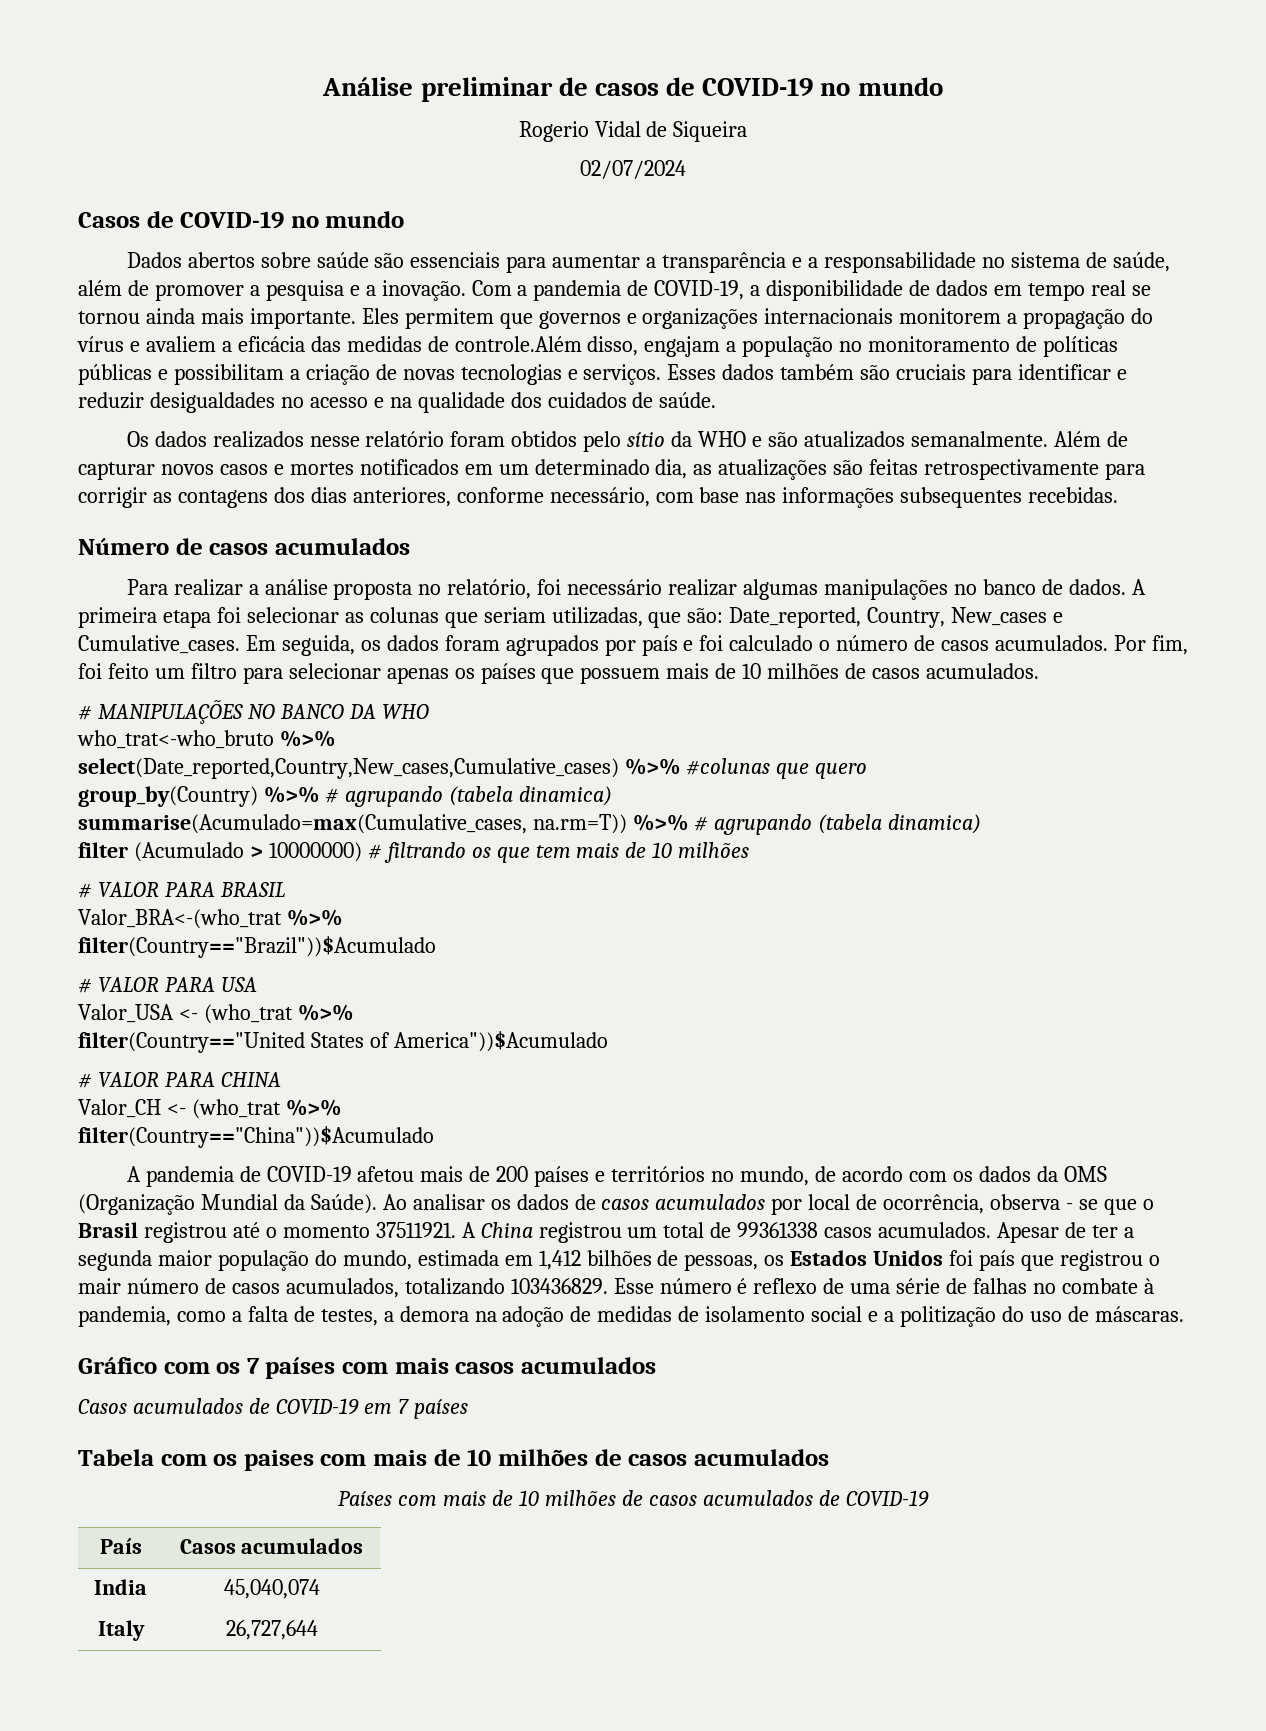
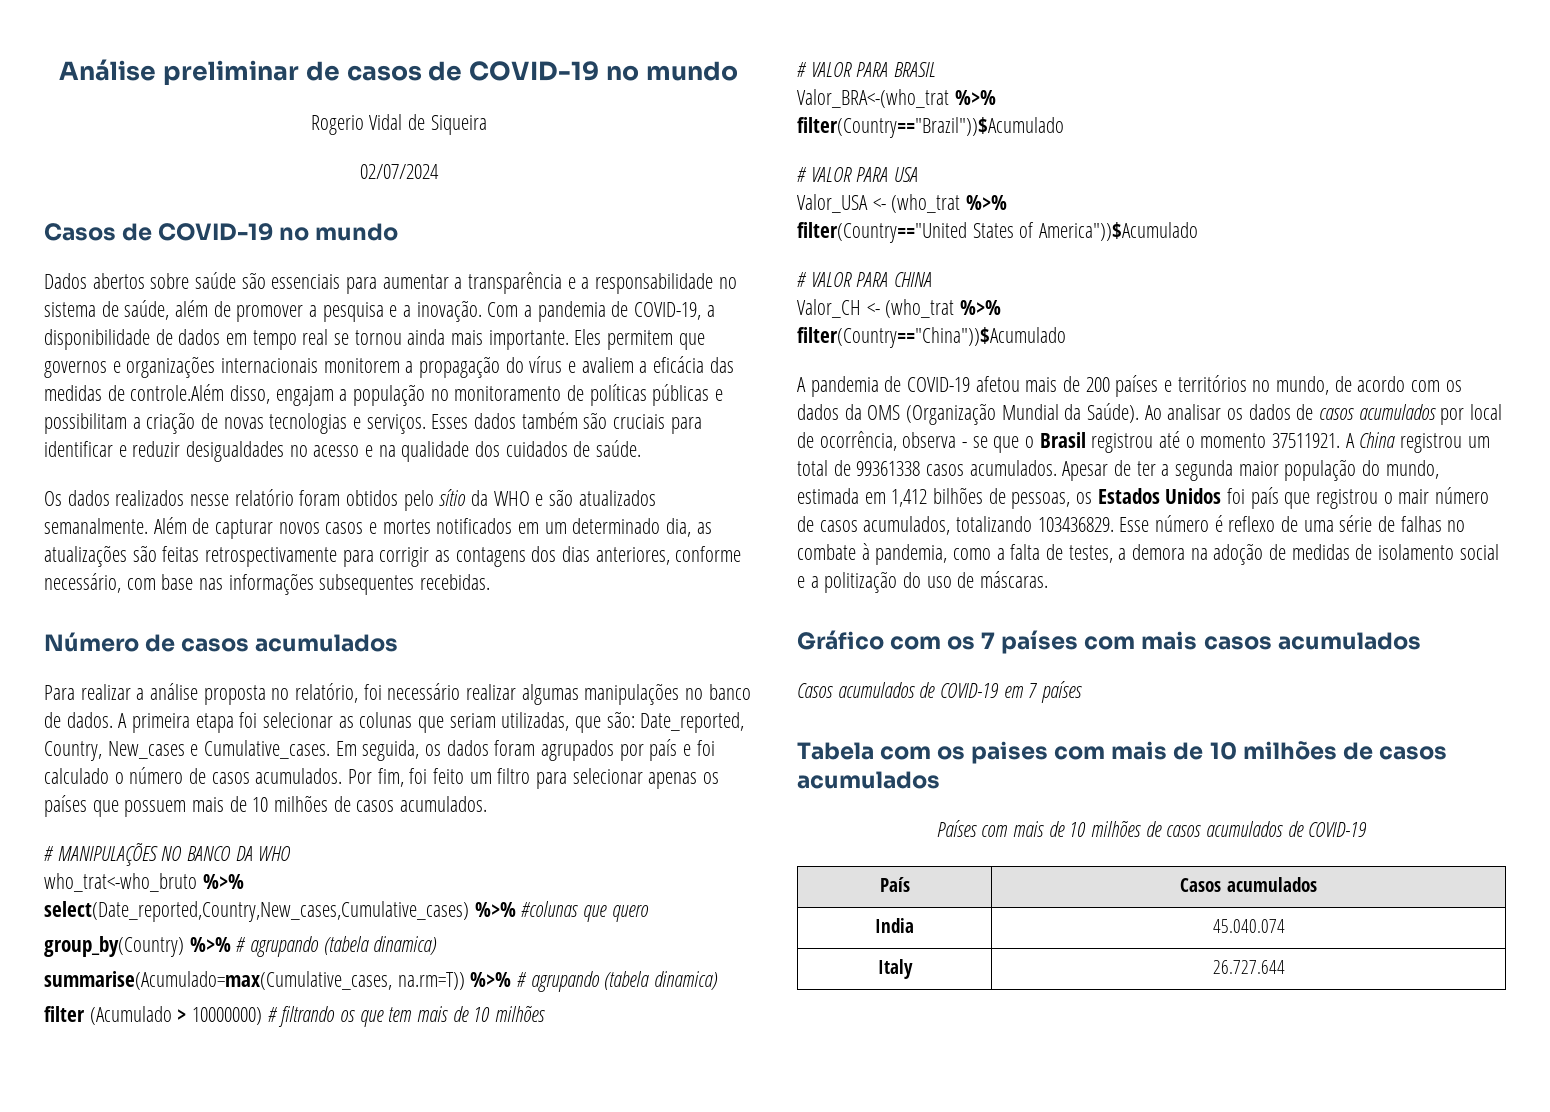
[223,1579,320,1599] 45,040,074 -> [1212,919,1285,933] 45.040.074
[225,1620,318,1640] 26,727,644 -> [1212,960,1285,974] 26.727.644

